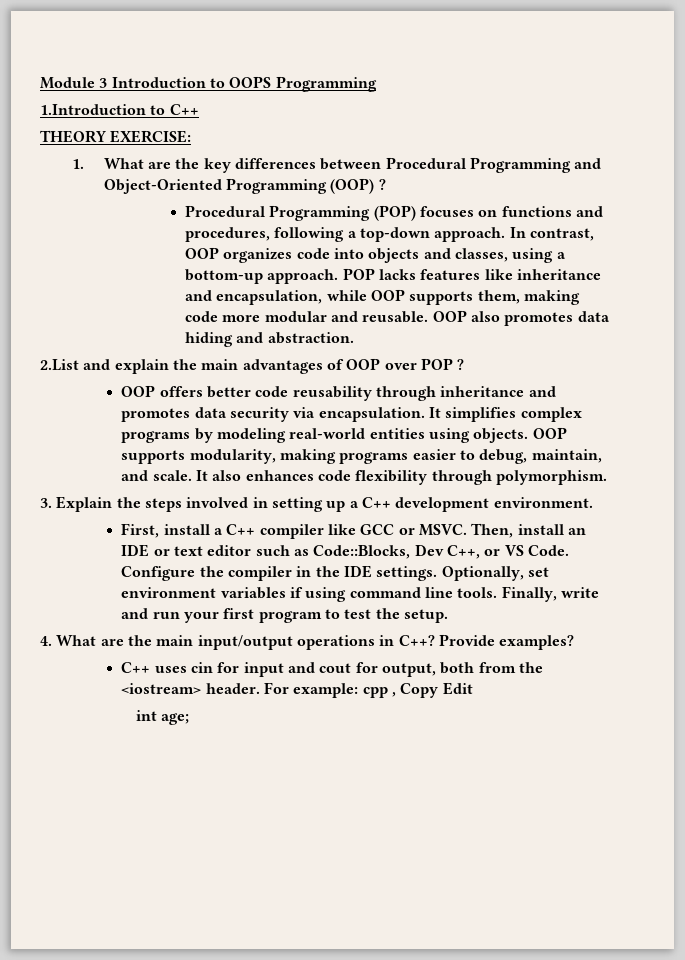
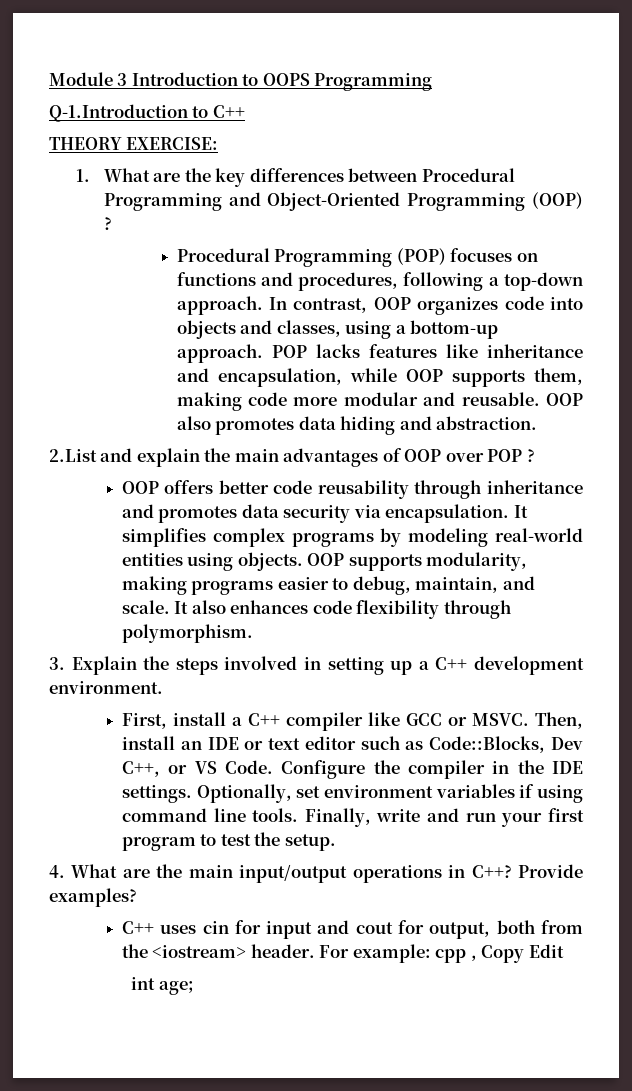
[40,104,146,115] 1.Introduction -> [49,104,188,122] Q-1.Introduction

